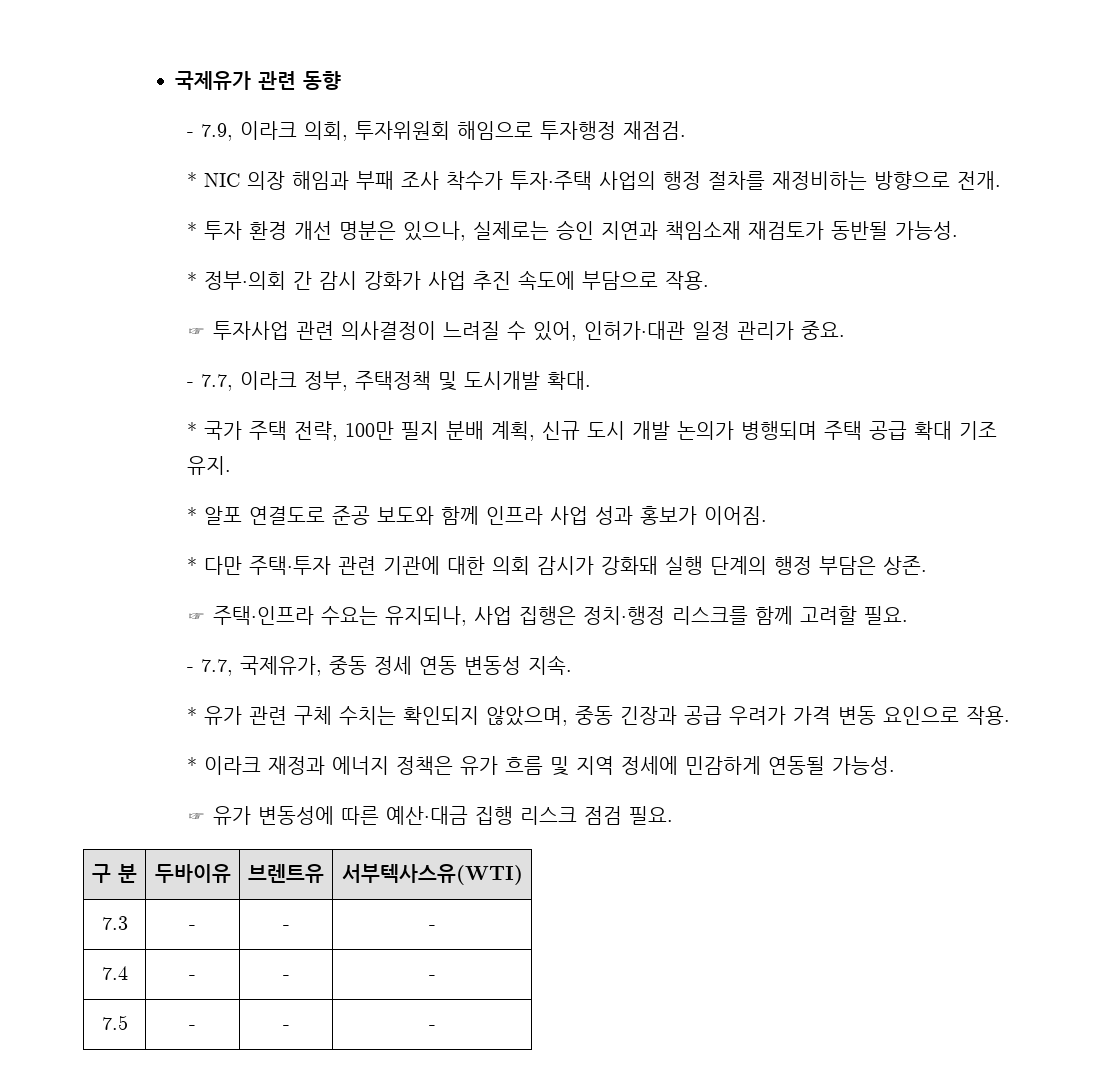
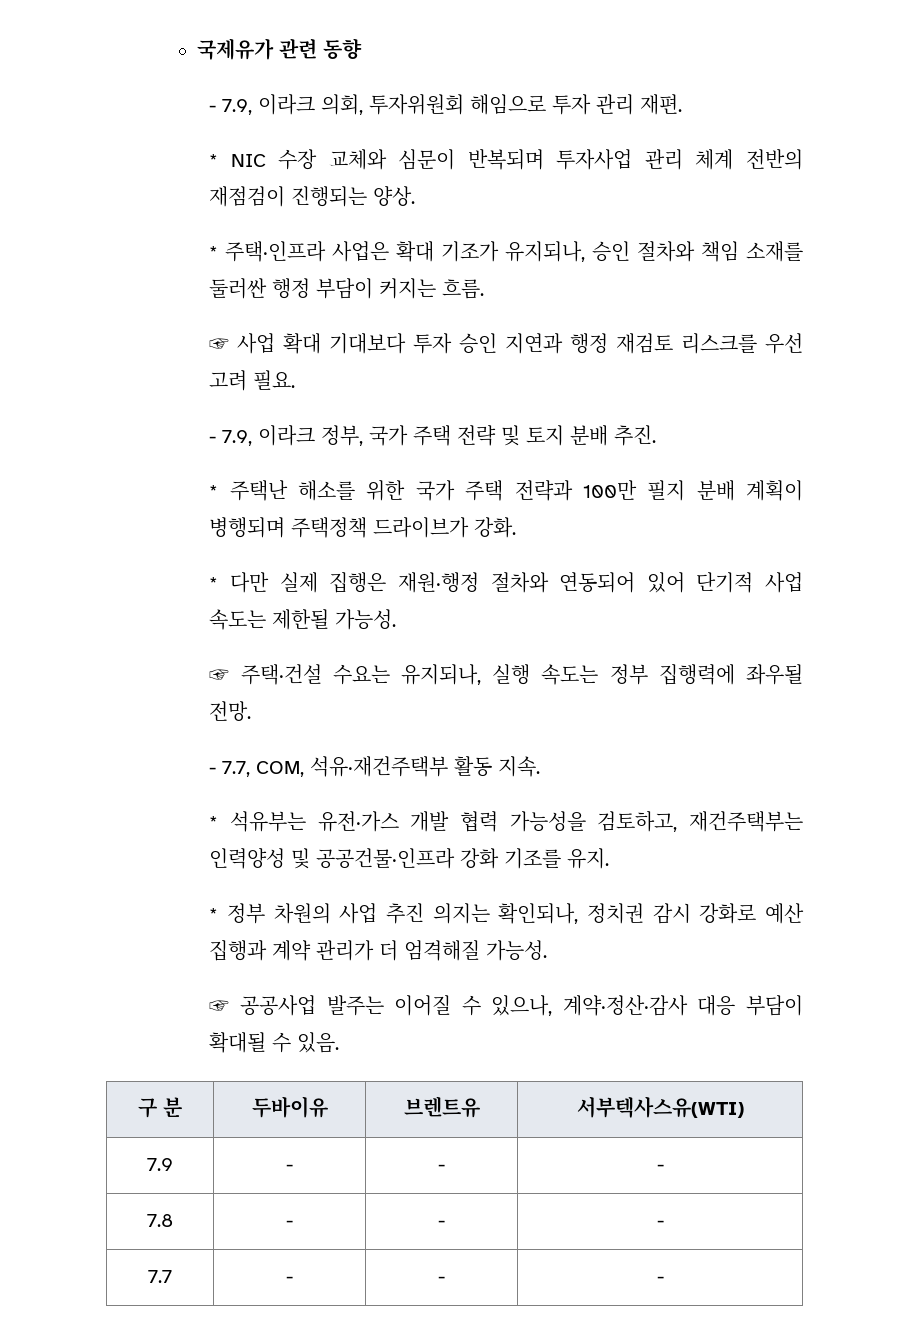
[540,121,687,140] 투자행정 재점검. -> [552,94,683,115] 투자 관리 재편.
[247,171,1002,190] [187,220,959,241] [187,270,710,290] [187,321,846,341] [187,371,592,391] [187,421,998,441] [187,456,232,475] [187,506,768,525] [187,556,928,575] [187,606,909,626] [187,655,573,676] [187,706,1011,726] [187,756,896,776] [187,806,674,825] 의장 해임과 부패 조사 착수가 투자·주택 사업의 행정 절차를 재정비하는 방향으로 전개. // * 투자 환경 개선 명분은 있으나, 실제로는 승인 지연과 책임소재 재검토가 동반될 가능성. // * 정부·의회 간 감시 강화가 사업 추진 속도에 부담으로 작용. // ☞ 투자사업 관련 의사결정이 느려질 수 있어, 인허가·대관 일정 관리가 중요. // - 7.7, 이라크 정부, 주택정책 및 도시개발 확대. // * 국가 주택 전략, 100만 필지 분배 계획, 신규 도시 개발 논의가 병행되며 주택 공급 확대 기조 유지. // * 알포 연결도로 준공 보도와 함께 인프라 사업 성과 홍보가 이어짐. // * 다만 주택·투자 관련 기관에 대한 의회 감시가 강화돼 실행 단계의 행정 부담은 상존. // ☞ 주택·인프라 수요는 유지되나, 사업 집행은 정치·행정 리스크를 함께 고려할 필요. // - 7.7, 국제유가, 중동 정세 연동 변동성 지속. // * 유가 관련 구체 수치는 확인되지 않았으며, 중동 긴장과 공급 우려가 가격 변동 요인으로 작용. // * 이라크 재정과 에너지 정책은 유가 흐름 및 지역 정세에 민감하게 연동될 가능성. // ☞ 유가 변동성에 따른 예산·대금 집행 리스크 점검 필요. -> [278,149,804,170] [209,186,416,207] [209,241,804,262] [209,278,485,299] [209,333,803,354] [209,370,296,391] [209,425,657,446] [209,480,804,501] [209,517,517,538] [209,572,803,593] [209,609,397,630] [209,664,803,685] [209,701,252,721] [209,756,541,777] [209,811,803,832] [209,848,610,869] [209,903,804,924] [209,940,548,961] [209,995,803,1016] [209,1032,340,1053] 수장 교체와 심문이 반복되며 투자사업 관리 체계 전반의 재점검이 진행되는 양상. // * 주택·인프라 사업은 확대 기조가 유지되나, 승인 절차와 책임 소재를 둘러싼 행정 부담이 커지는 흐름. // ☞ 사업 확대 기대보다 투자 승인 지연과 행정 재검토 리스크를 우선 고려 필요. // - 7.9, 이라크 정부, 국가 주택 전략 및 토지 분배 추진. // * 주택난 해소를 위한 국가 주택 전략과 100만 필지 분배 계획이 병행되며 주택정책 드라이브가 강화. // * 다만 실제 집행은 재원·행정 절차와 연동되어 있어 단기적 사업 속도는 제한될 가능성. // ☞ 주택·건설 수요는 유지되나, 실행 속도는 정부 집행력에 좌우될 전망. // - 7.7, COM, 석유·재건주택부 활동 지속. // * 석유부는 유전·가스 개발 협력 가능성을 검토하고, 재건주택부는 인력양성 및 공공건물·인프라 강화 기조를 유지. // * 정부 차원의 사업 추진 의지는 확인되나, 정치권 감시 강화로 예산 집행과 계약 관리가 더 엄격해질 가능성. // ☞ 공공사업 발주는 이어질 수 있으나, 계약·정산·감사 대응 부담이 확대될 수 있음.
[101,916,128,930] [189,925,196,930] [282,925,290,930] [428,925,436,930] [101,966,128,980] [189,975,196,980] [282,975,290,980] [428,975,436,980] [101,1015,128,1030] 7.3 | - | - | - // 7.4 | - | - | - // 7.5 -> [147,1158,173,1171] [286,1164,293,1171] [438,1164,445,1171] [656,1164,664,1171] [147,1214,173,1227] [286,1220,293,1227] [438,1220,445,1227] [656,1220,664,1227] [148,1270,172,1283] 7.9 | - | - | - // 7.8 | - | - | - // 7.7

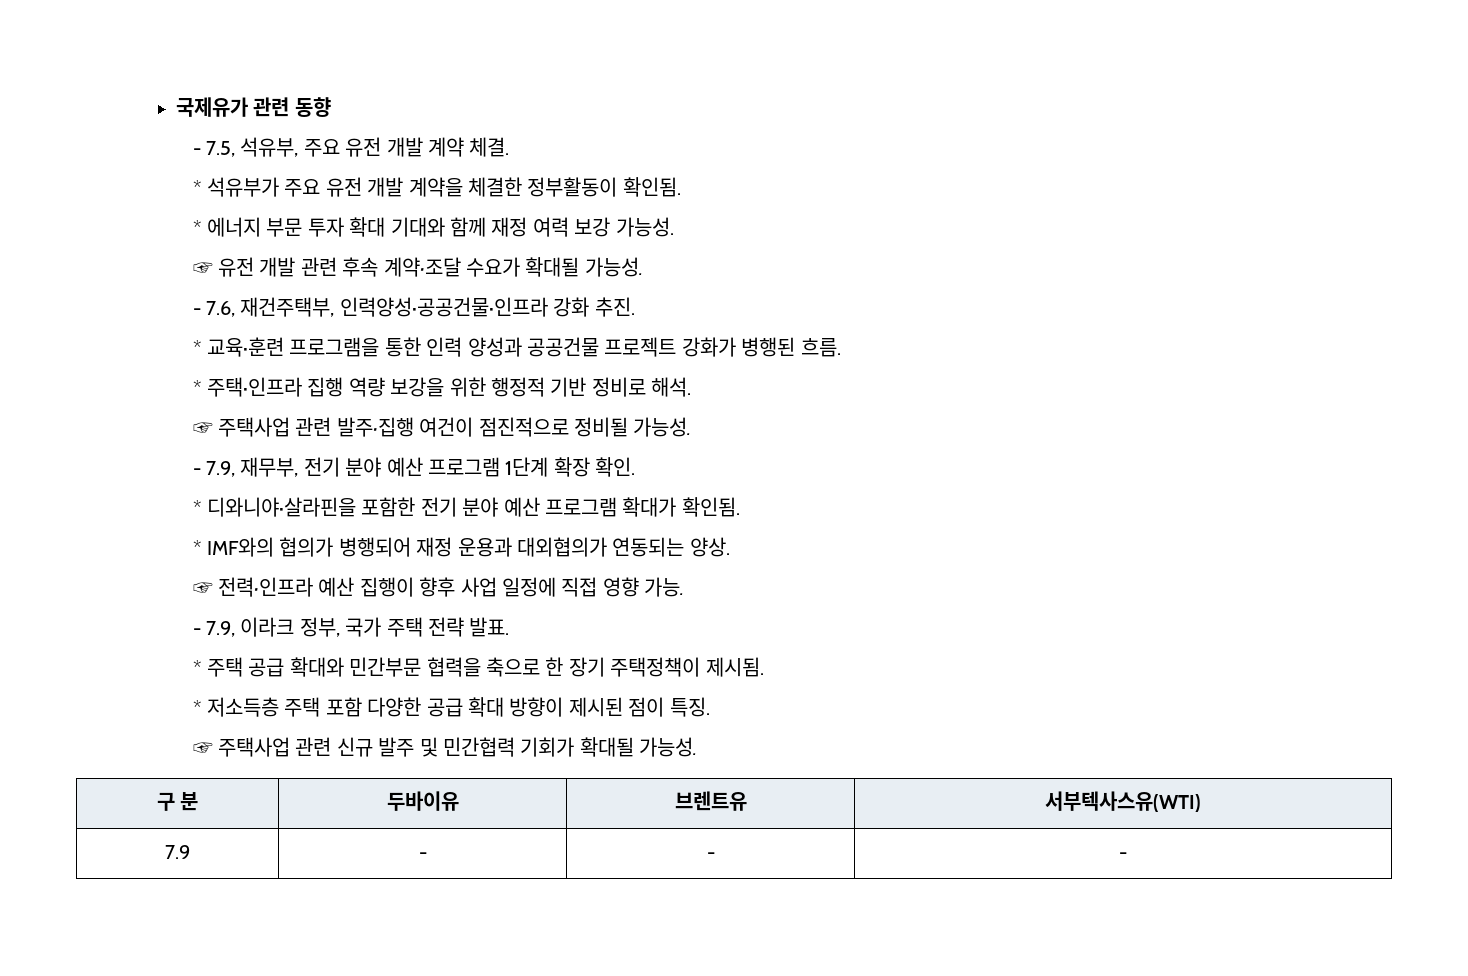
[222,94,683,115] [209,149,804,170] [209,186,416,207] [209,241,804,262] [209,278,485,299] [209,333,803,354] [209,370,296,391] 7.9, 이라크 의회, 투자위원회 해임으로 투자 관리 재편. // * NIC 수장 교체와 심문이 반복되며 투자사업 관리 체계 전반의 재점검이 진행되는 양상. // * 주택·인프라 사업은 확대 기조가 유지되나, 승인 절차와 책임 소재를 둘러싼 행정 부담이 커지는 흐름. // ☞ 사업 확대 기대보다 투자 승인 지연과 행정 재검토 리스크를 우선 고려 필요. -> [206,137,510,157] [192,177,681,197] [192,217,674,237] [192,257,643,277] [192,297,635,317] [192,337,841,357] [192,377,692,397] [192,417,692,437] [192,457,636,477] [192,497,740,517] [192,537,730,557] [192,577,685,597] 7.5, 석유부, 주요 유전 개발 계약 체결. // * 석유부가 주요 유전 개발 계약을 체결한 정부활동이 확인됨. // * 에너지 부문 투자 확대 기대와 함께 재정 여력 보강 가능성. // ☞ 유전 개발 관련 후속 계약·조달 수요가 확대될 가능성. // - 7.6, 재건주택부, 인력양성·공공건물·인프라 강화 추진. // * 교육·훈련 프로그램을 통한 인력 양성과 공공건물 프로젝트 강화가 병행된 흐름. // * 주택·인프라 집행 역량 보강을 위한 행정적 기반 정비로 해석. // ☞ 주택사업 관련 발주·집행 여건이 점진적으로 정비될 가능성. // - 7.9, 재무부, 전기 분야 예산 프로그램 1단계 확장 확인. // * 디와니야·살라핀을 포함한 전기 분야 예산 프로그램 확대가 확인됨. // * IMF와의 협의가 병행되어 재정 운용과 대외협의가 연동되는 양상. // ☞ 전력·인프라 예산 집행이 향후 사업 일정에 직접 영향 가능.
[501,425,657,446] [209,480,804,501] [209,517,517,538] [209,572,803,593] [209,609,397,630] [209,664,803,685] [209,701,252,721] [209,756,541,777] [209,811,803,832] [209,848,610,869] [209,903,804,924] [209,940,548,961] [209,995,803,1016] [209,1032,340,1053] 및 토지 분배 추진. // * 주택난 해소를 위한 국가 주택 전략과 100만 필지 분배 계획이 병행되며 주택정책 드라이브가 강화. // * 다만 실제 집행은 재원·행정 절차와 연동되어 있어 단기적 사업 속도는 제한될 가능성. // ☞ 주택·건설 수요는 유지되나, 실행 속도는 정부 집행력에 좌우될 전망. // - 7.7, COM, 석유·재건주택부 활동 지속. // * 석유부는 유전·가스 개발 협력 가능성을 검토하고, 재건주택부는 인력양성 및 공공건물·인프라 강화 기조를 유지. // * 정부 차원의 사업 추진 의지는 확인되나, 정치권 감시 강화로 예산 집행과 계약 관리가 더 엄격해질 가능성. // ☞ 공공사업 발주는 이어질 수 있으나, 계약·정산·감사 대응 부담이 확대될 수 있음. -> [469,617,510,637] [192,657,764,677] [192,697,710,717] [192,737,698,757] 발표. // * 주택 공급 확대와 민간부문 협력을 축으로 한 장기 주택정책이 제시됨. // * 저소득층 주택 포함 다양한 공급 확대 방향이 제시된 점이 특징. // ☞ 주택사업 관련 신규 발주 및 민간협력 기회가 확대될 가능성.
[147,1214,173,1227] [286,1220,293,1227] [438,1220,445,1227] [656,1220,664,1227] [148,1270,172,1283] [286,1276,293,1283] [438,1276,445,1283] [656,1276,664,1283] // 7.8 | - | - | - // 7.7 | - | - | - -> (1127, 855) none

